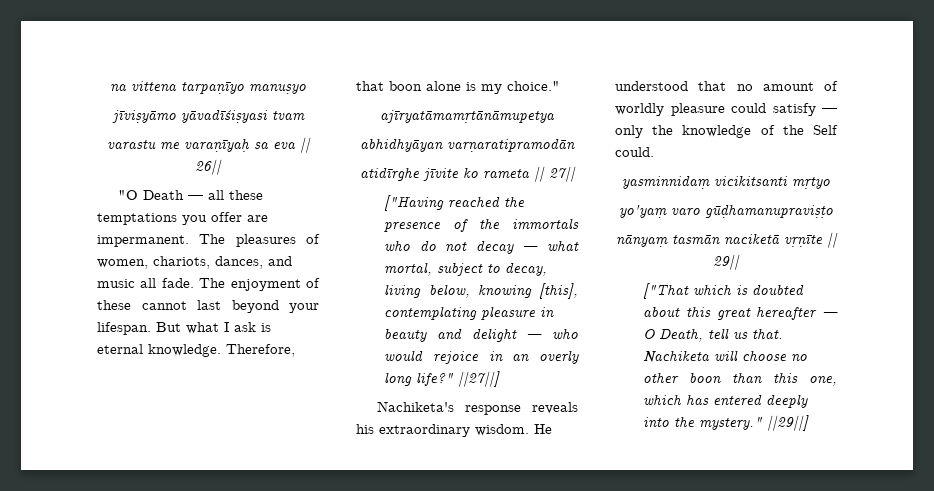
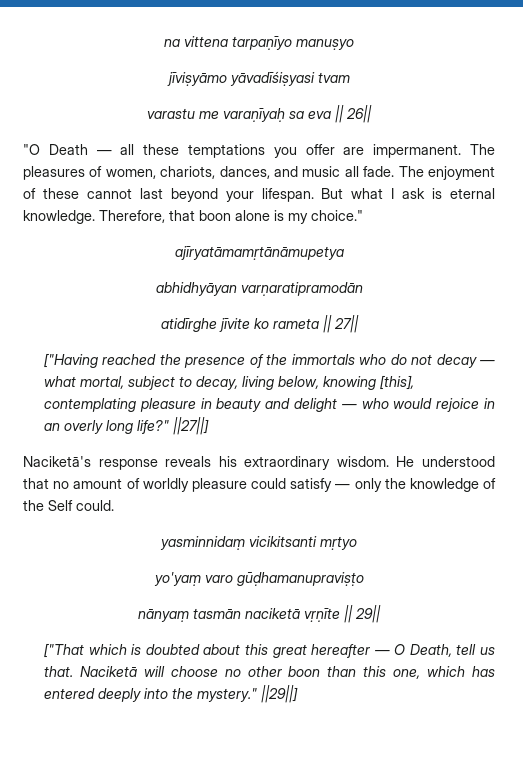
[376,401,454,412] Nachiketa's -> [23,456,91,467] Naciketā's
[643,350,711,363] Nachiketa -> [79,666,137,677] Naciketā

